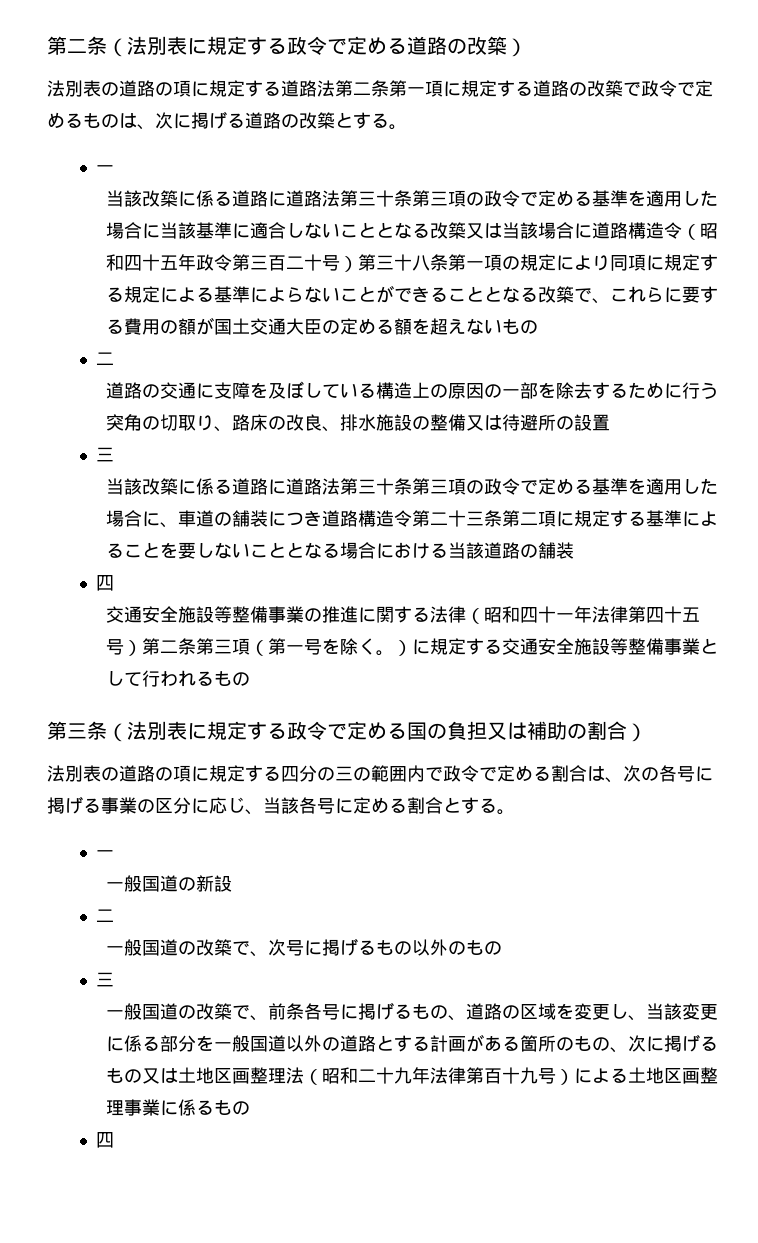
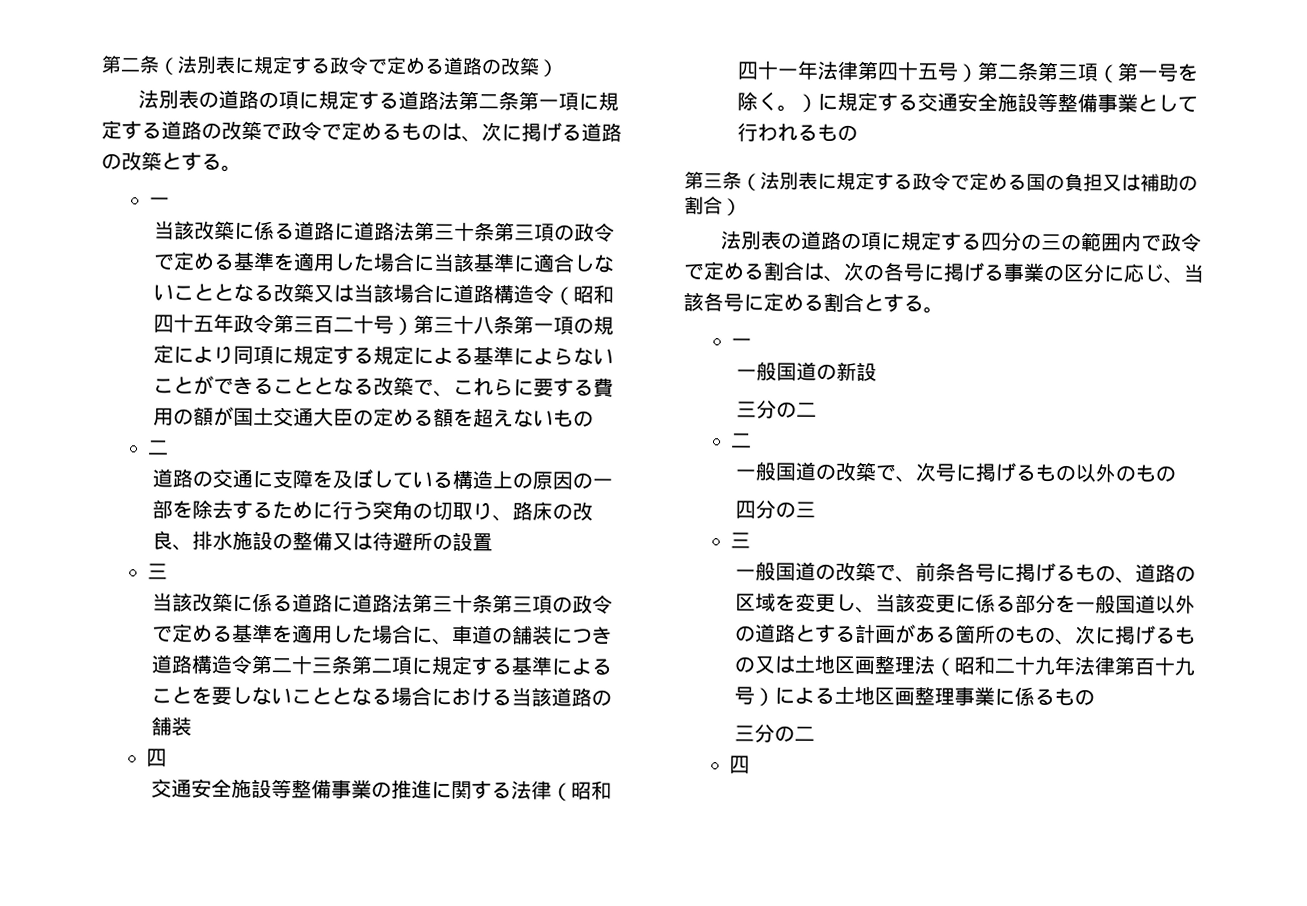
(232, 883) none -> [735,399,817,419] // 三分の二
(502, 948) none -> [734,499,816,519] // 四分の三
(250, 1108) none -> [733,723,815,743] // 三分の二

